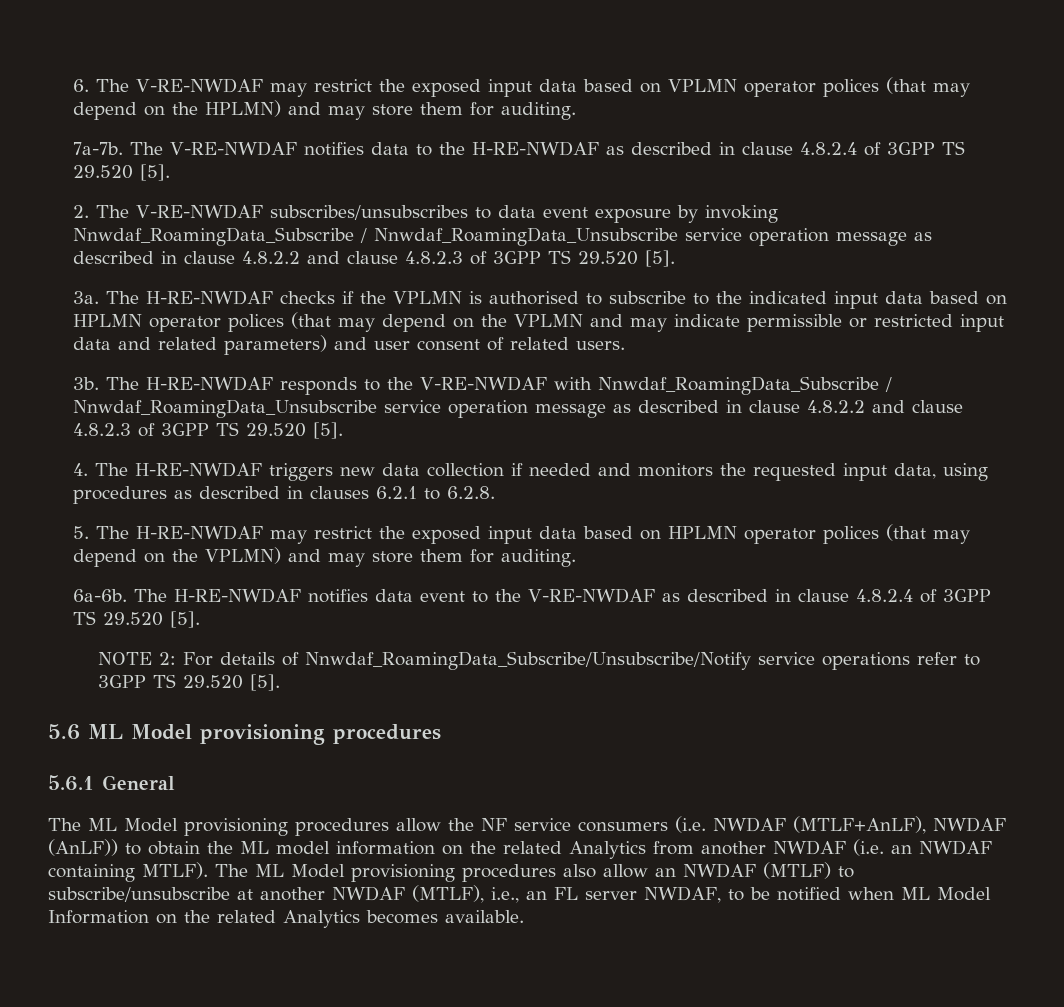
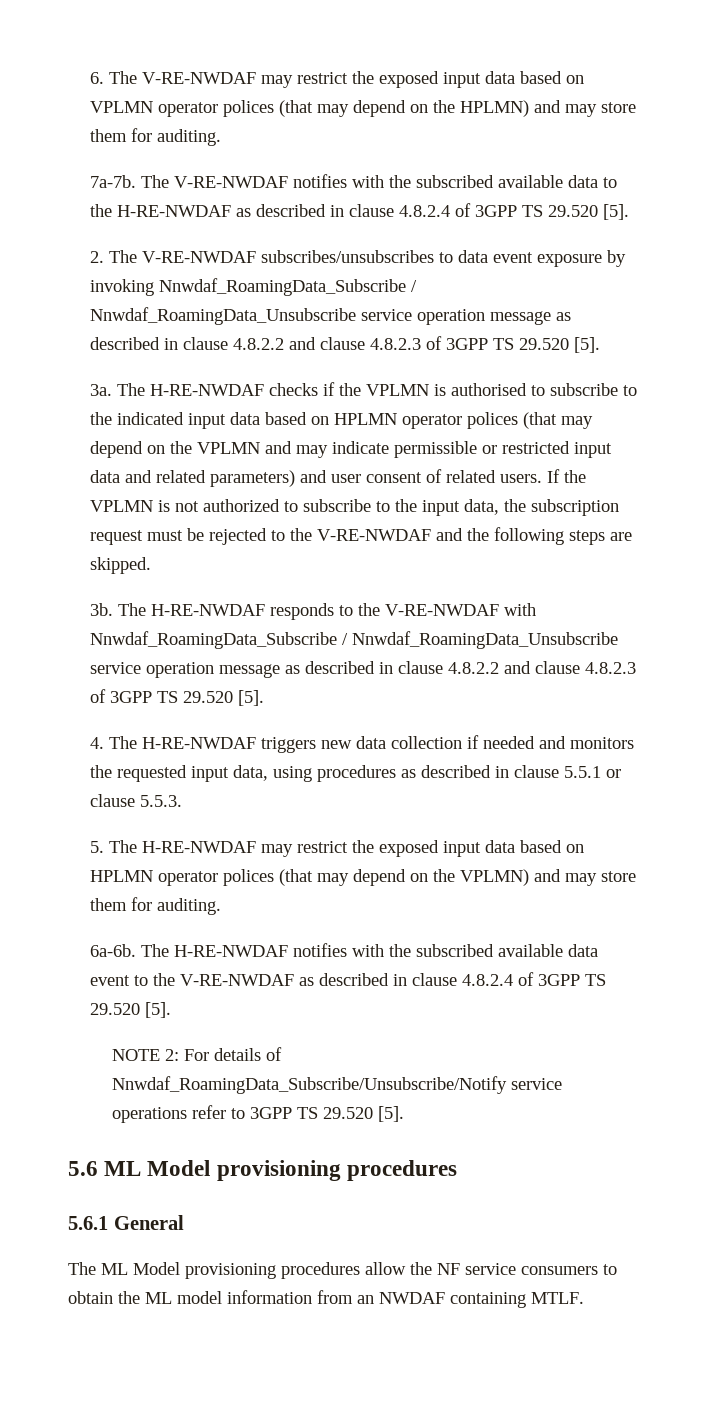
(365, 149) none -> [352,175,564,188] with the subscribed available
(626, 345) none -> [547,469,587,483] [90,499,620,516] [90,527,633,545] [90,557,152,574] If the VPLMN is not authorized to subscribe to the input data, the subscription request must be rejected to the V-RE-NWDAF and the following steps are skipped.
[310,486,496,500] clauses 6.2.1 to 6.2.8. -> [514,765,622,778] [90,794,183,807] clause 5.5.1 or clause 5.5.3.
(369, 596) none -> [352,944,564,957] with the subscribed available
[675,816,1006,834] [48,839,118,856] (i.e. NWDAF (MTLF+AnLF), NWDAF (AnLF)) -> (598, 1270) none
[442,839,992,859] [48,862,854,882] [48,885,991,903] [48,910,524,928] on the related Analytics from another NWDAF (i.e. an NWDAF containing MTLF). The ML Model provisioning procedures also allow an NWDAF (MTLF) to subscribe/unsubscribe at another NWDAF (MTLF), i.e., an FL server NWDAF, to be notified when ML Model Information on the related Analytics becomes available. -> [317,1290,584,1308] from an NWDAF containing MTLF.

